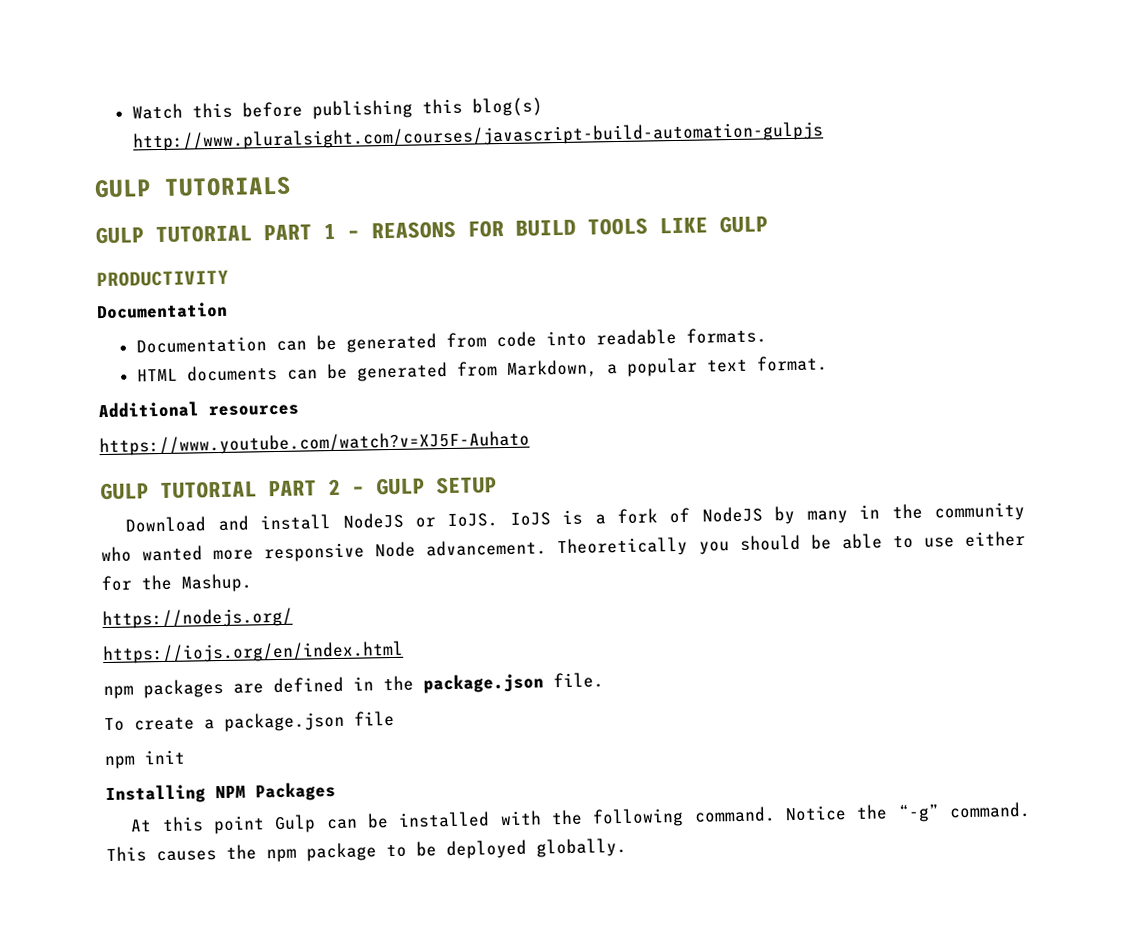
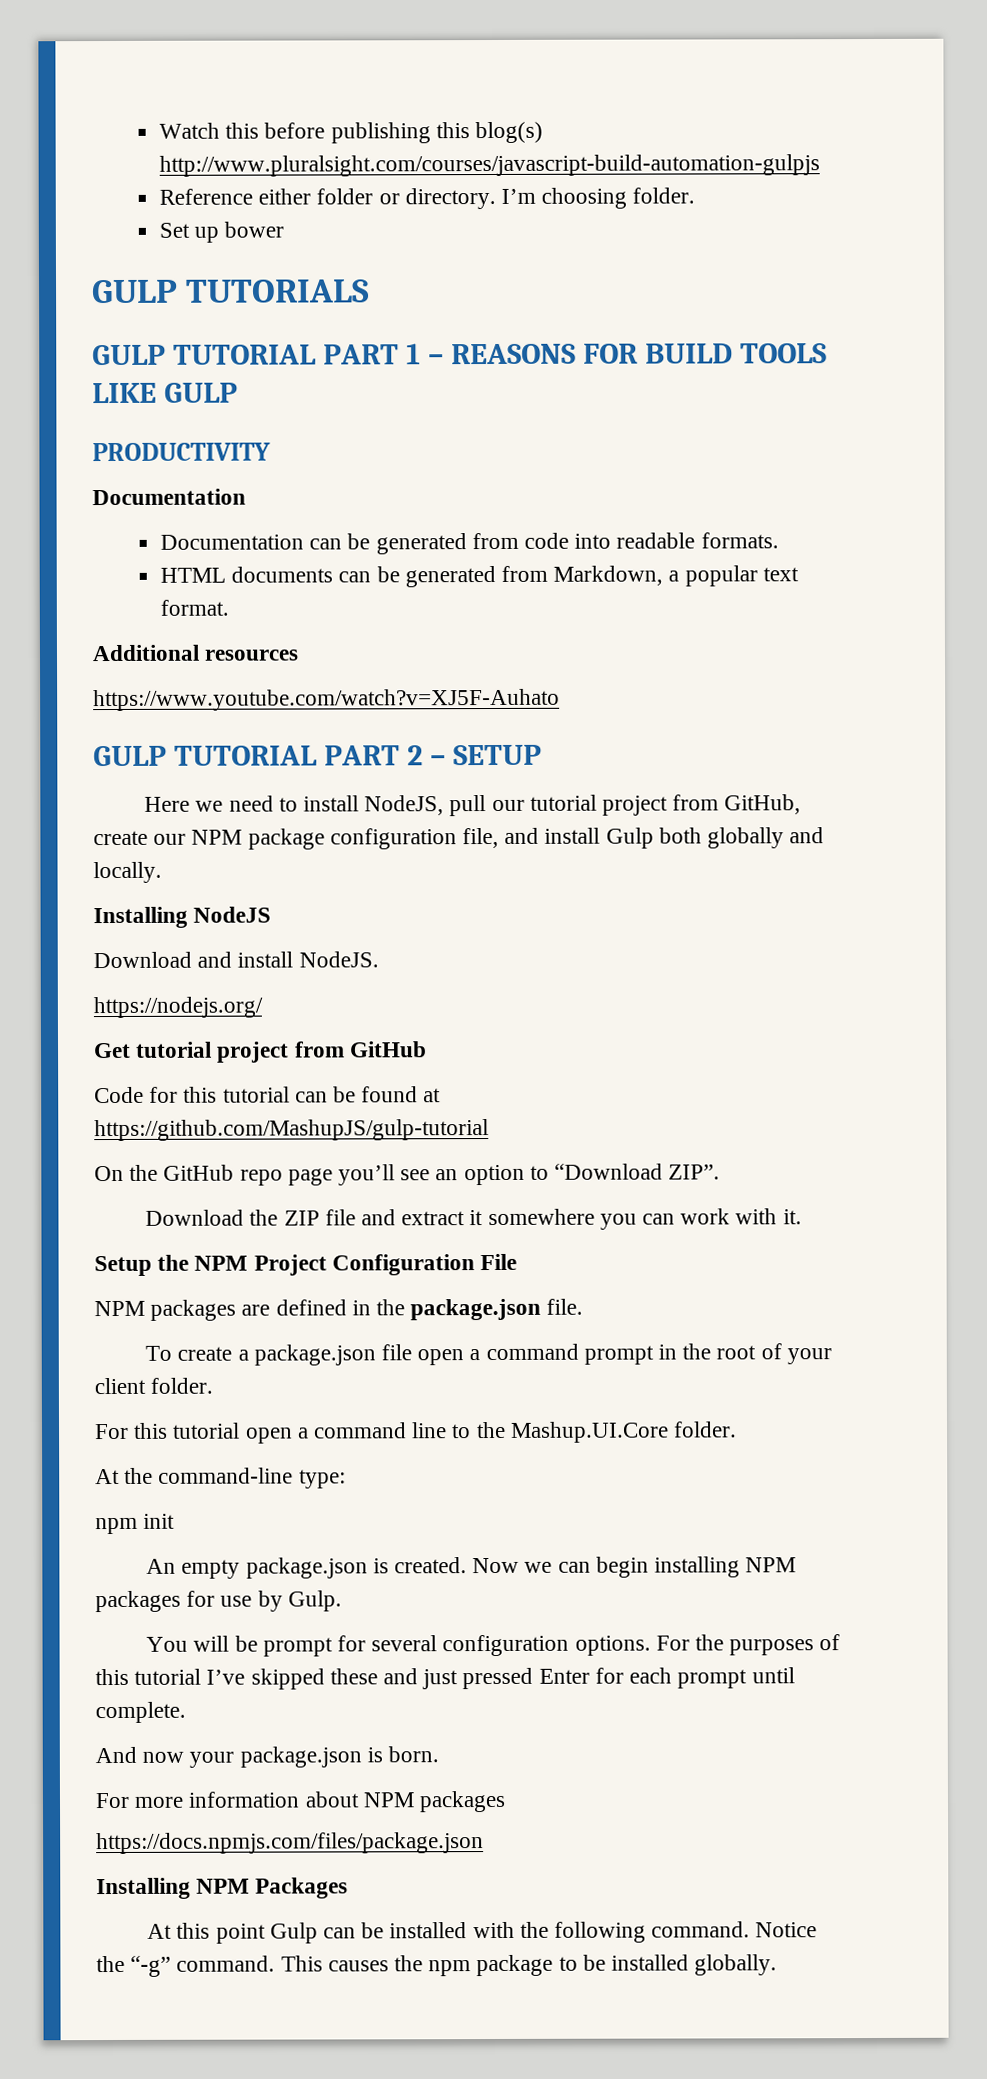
(824, 136) none -> [158,187,696,210] [158,221,285,243] // Reference either folder or directory. I’m choosing folder. // Set up bower
[376,477,425,496] GULP -> (446, 760) none
[125,501,1026,533] [101,530,1027,563] [101,573,253,593] [102,607,293,630] [102,640,404,665] [103,685,134,700] Download and install NodeJS or IoJS. IoJS is a fork of NodeJS by many in the community who wanted more responsive Node advancement. Theoretically you should be able to use either for the Mashup. // https://nodejs.org/ // https://iojs.org/en/index.html // npm -> [144,794,802,817] [93,827,825,850] [93,861,162,884] [93,906,272,929] [93,951,379,969] [93,996,263,1019] [94,1041,427,1063] [94,1086,442,1104] [94,1119,489,1142] [94,1163,721,1186] [145,1208,802,1230] [94,1253,518,1277] [94,1300,145,1317] Here we need to install NodeJS, pull our tutorial project from GitHub, create our NPM package configuration file, and install Gulp both globally and locally. // Installing NodeJS // Download and install NodeJS. // https://nodejs.org/ // Get tutorial project from GitHub // Code for this tutorial can be found at // https://github.com/MashupJS/gulp-tutorial // On the GitHub repo page you’ll see an option to “Download ZIP”. // Download the ZIP file and extract it somewhere you can work with it. // Setup the NPM Project Configuration File // NPM
[104,749,186,770] // npm init -> [417,1343,832,1366] [94,1377,214,1395] [95,1421,738,1444] [95,1467,346,1489] [95,1513,176,1535] [146,1556,797,1579] [95,1590,342,1613] [146,1634,841,1657] [95,1667,795,1690] [95,1701,186,1724] [95,1746,440,1768] [95,1790,507,1813] [96,1832,484,1855] open a command prompt in the root of your client folder. // For this tutorial open a command line to the Mashup.UI.Core folder. // At the command-line type: // npm init // An empty package.json is created. Now we can begin installing NPM packages for use by Gulp. // You will be prompt for several configuration options. For the purposes of this tutorial I’ve skipped these and just pressed Enter for each prompt until complete. // And now your package.json is born. // For more information about NPM packages // https://docs.npmjs.com/files/package.json
[446,839,527,860] deployed -> [611,1954,690,1971] installed

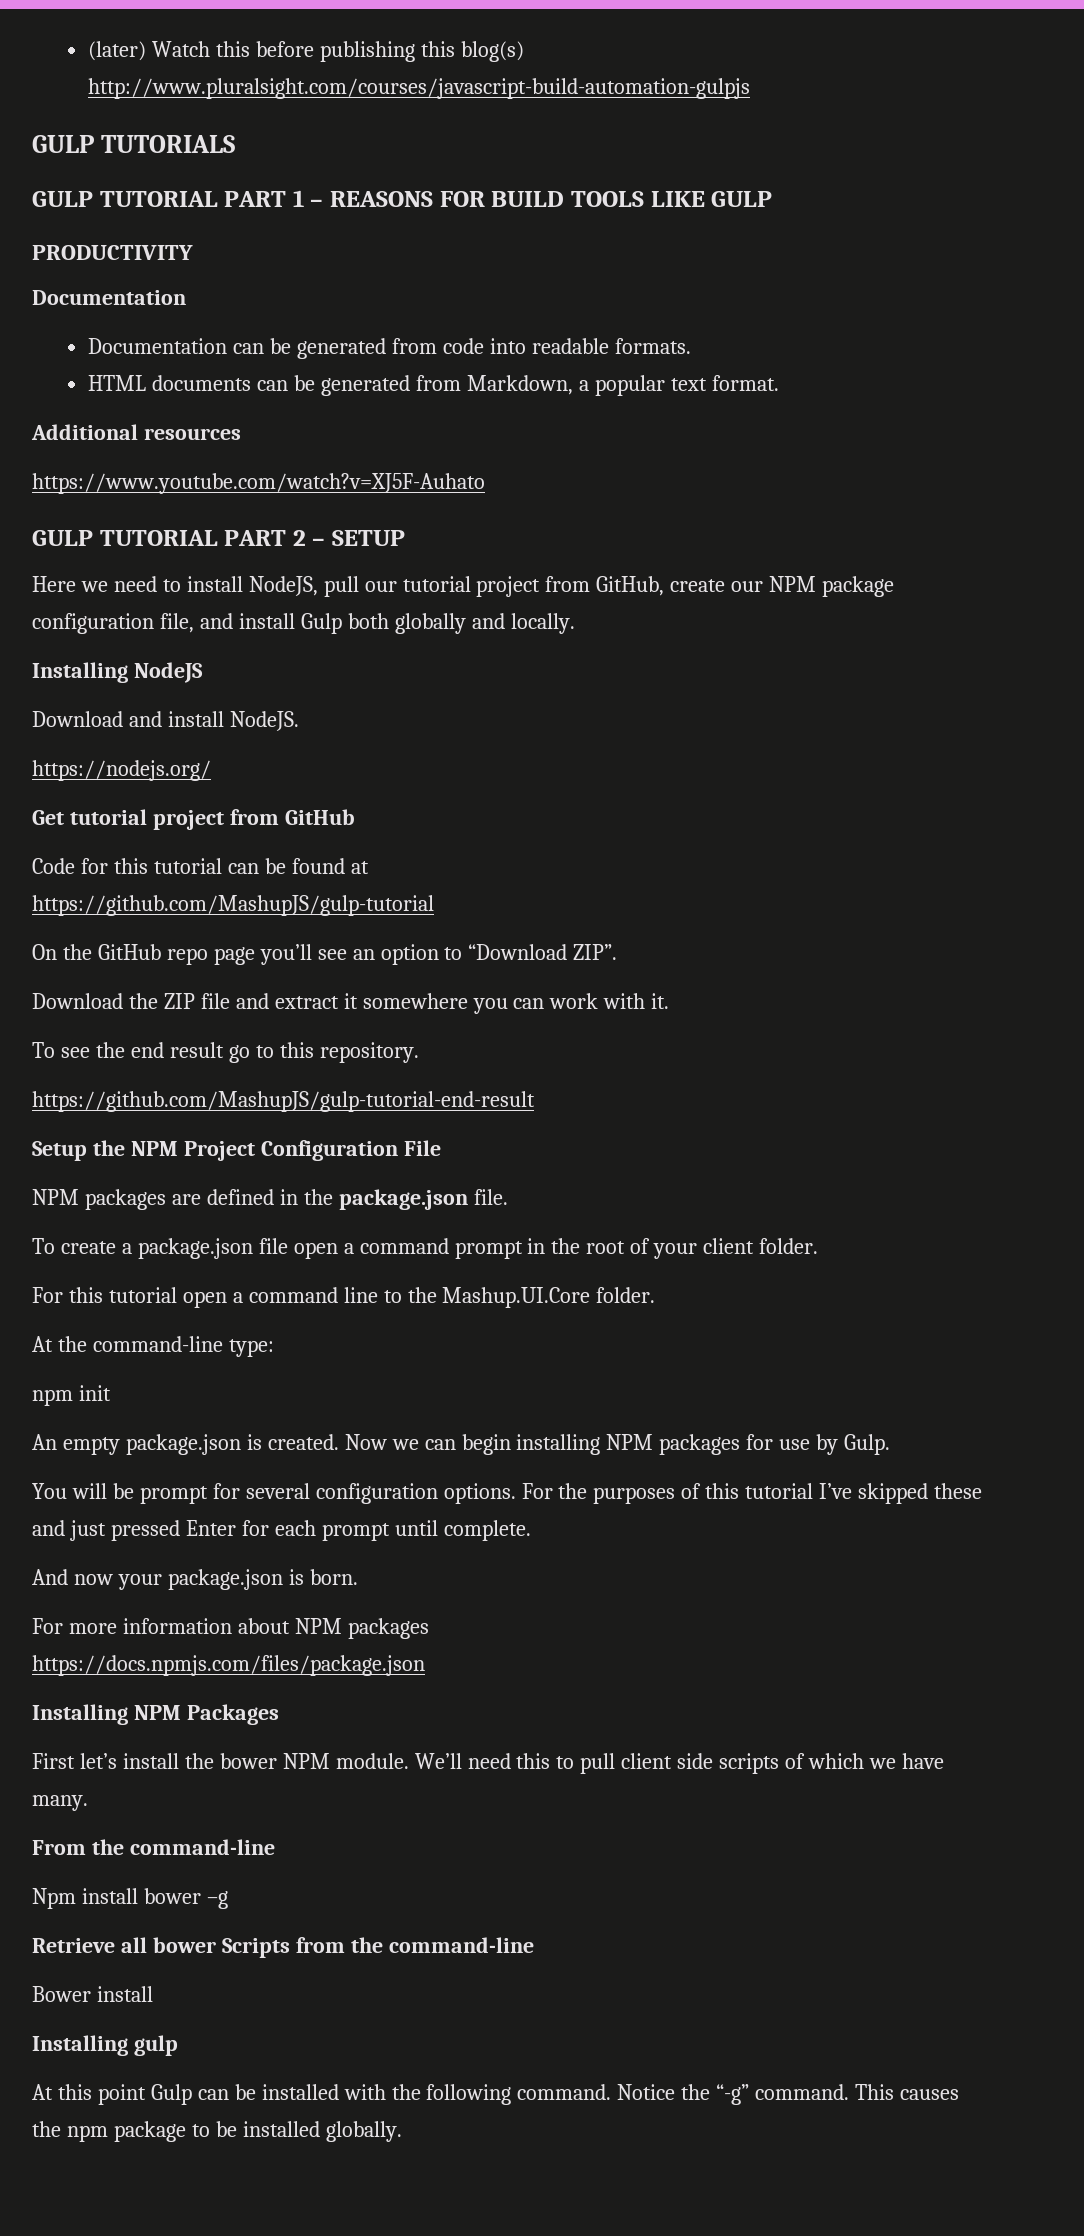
(158, 130) none -> [88,41,147,61] (later)
[158,187,696,210] [158,221,285,243] // Reference either folder or directory. I’m choosing folder. // Set up bower -> (751, 88) none
(802, 1217) none -> [32,1042,419,1063] [32,1091,535,1112] // To see the end result go to this repository. // https://github.com/MashupJS/gulp-tutorial-end-result
(349, 1888) none -> [32,1753,944,1774] [32,1795,88,1811] [32,1839,275,1855] [32,1888,228,1909] [32,1937,534,1958] [32,1986,153,2002] [32,2035,178,2056] // First let’s install the bower NPM module. We’ll need this to pull client side scripts of which we have many. // From the command-line // Npm install bower –g // Retrieve all bower Scripts from the command-line // Bower install // Installing gulp

